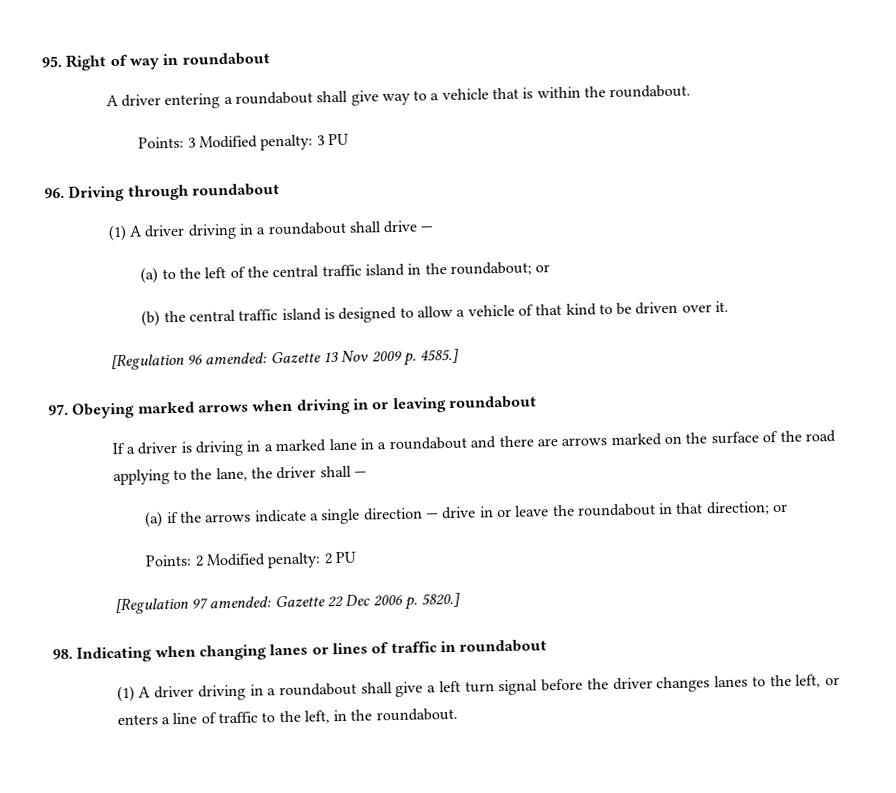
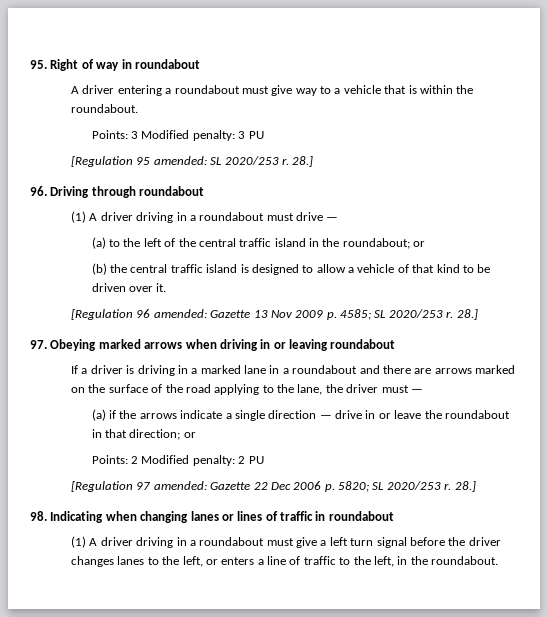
[316,90,349,103] shall -> [241,86,269,94] must
(349, 139) none -> [71,156,314,167] // [Regulation 95 amended: SL 2020/253 r. 28.]
[348,221,382,233] shall -> [266,213,294,221] must
[420,348,460,364] 4585.] -> [340,309,478,320] 4585; SL 2020/253 r. 28.]
[319,465,352,478] shall -> [381,385,409,393] must
[421,592,461,608] 5820.] -> [338,481,476,492] 5820; SL 2020/253 r. 28.]
[360,682,393,694] shall -> [266,538,294,546] must

